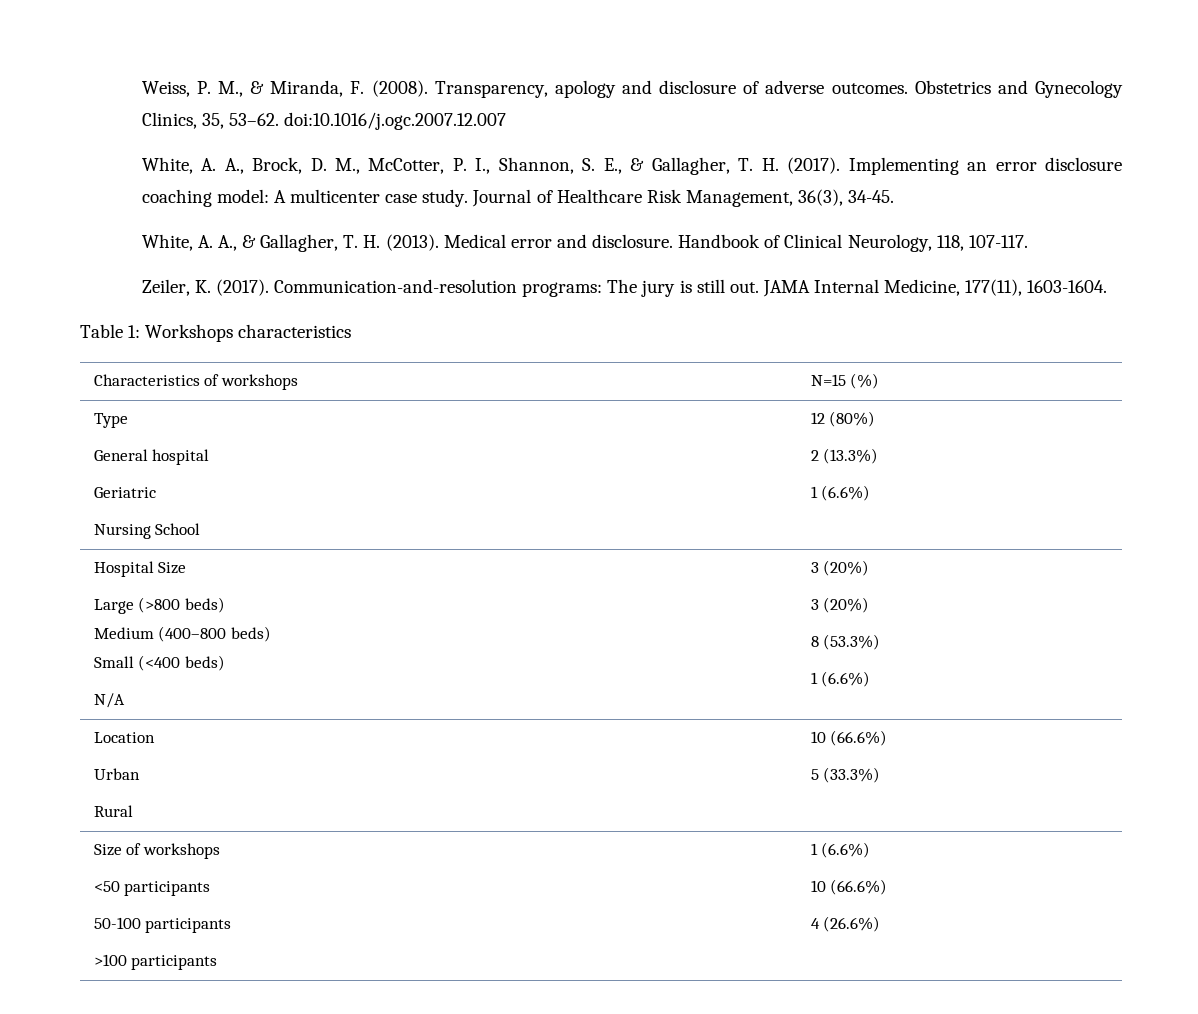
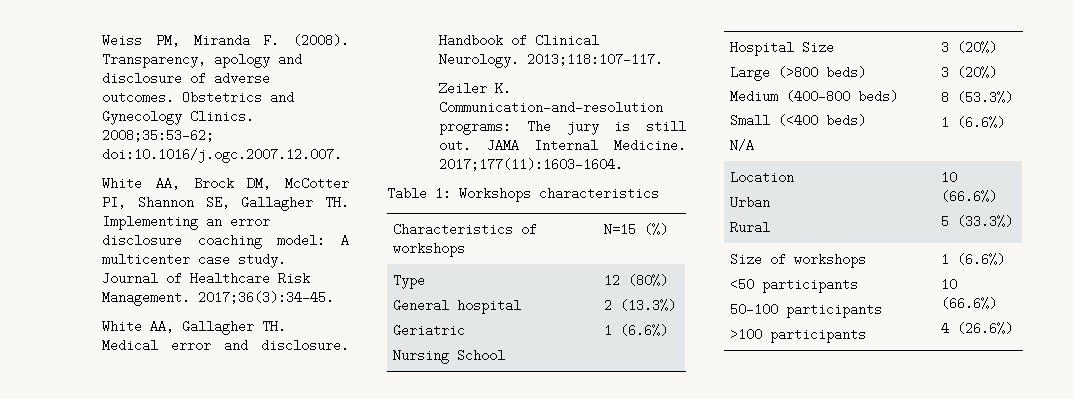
[141,80,344,97] Weiss, P. M., & Miranda, -> [102,34,250,47] Weiss PM, Miranda
[141,112,507,130] [141,157,841,175] Clinics, 35, 53–62. doi:10.1016/j.ogc.2007.12.007 // White, A. A., Brock, D. M., McCotter, P. I., Shannon, S. E., & Gallagher, T. H. (2017). -> [190,110,255,123] [102,129,215,142] [102,148,343,163] [102,177,349,190] [102,196,349,211] Clinics. 2008;35:53–62; doi:10.1016/j.ogc.2007.12.007. // White AA, Brock DM, McCotter PI, Shannon SE, Gallagher TH.
[685,189,895,207] [141,234,439,252] Management, 36(3), 34-45. // White, A. A., & Gallagher, T. H. (2013). -> [102,291,335,306] [102,320,287,335] Management. 2017;36(3):34-45. // White AA, Gallagher TH.
[847,234,1028,252] [141,279,269,296] Neurology, 118, 107-117. // Zeiler, K. (2017). -> [439,53,664,68] [439,82,512,95] Neurology. 2013;118:107-117. // Zeiler K.
[884,279,1108,296] Medicine, 177(11), 1603-1604. -> [614,139,686,152] [439,158,624,171] Medicine. 2017;177(11):1603-1604.

